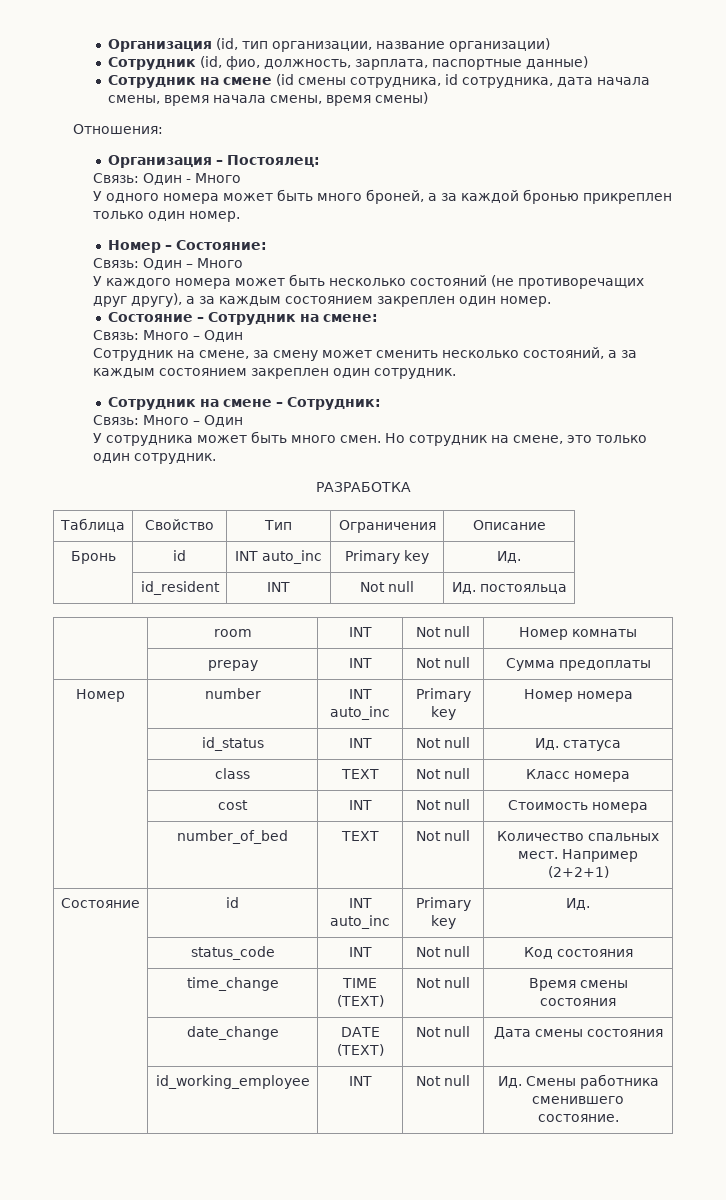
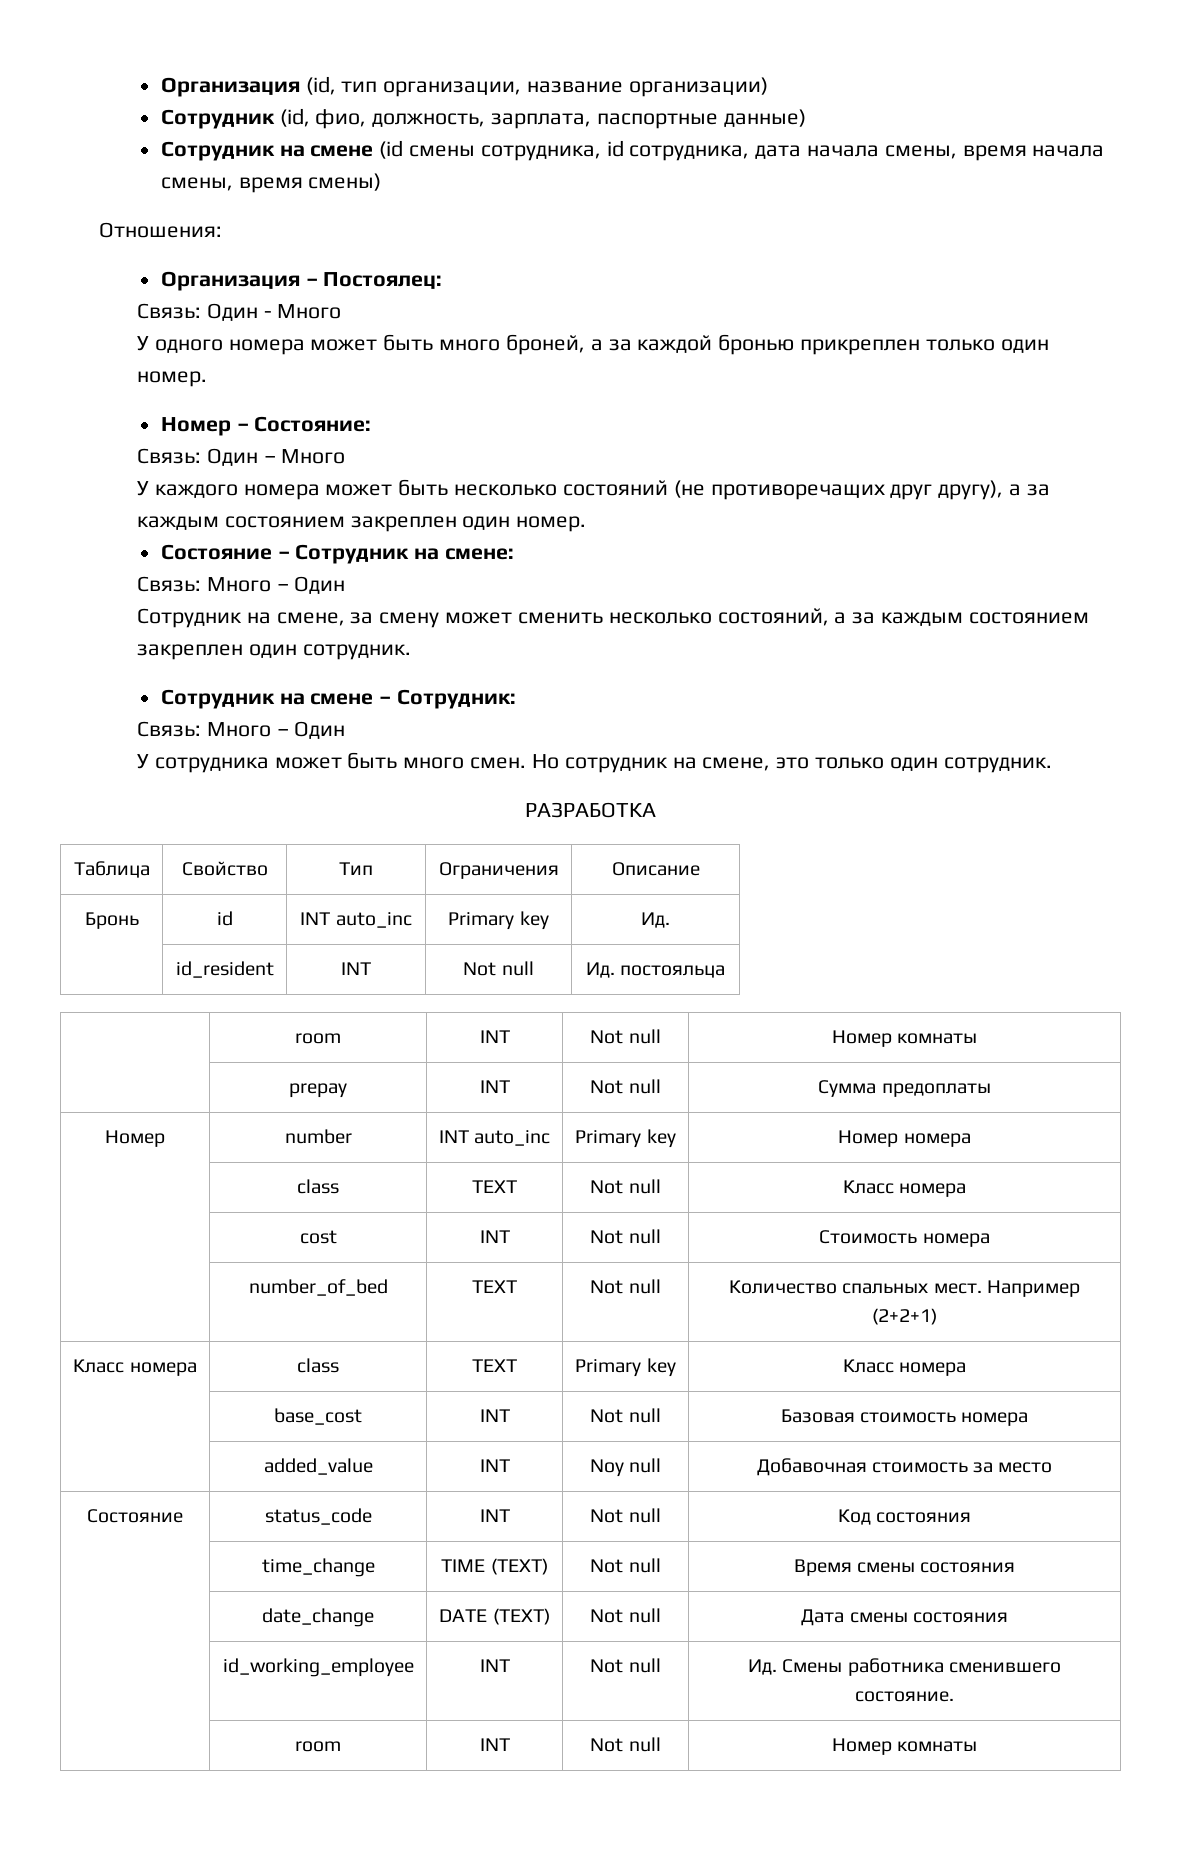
[201,737,264,751] [348,738,372,748] [416,737,470,748] [535,738,621,751] // | id_status | INT | Not null | Ид. статуса -> (971, 1140) none
[61,898,140,908] [226,897,239,908] [348,898,372,908] [330,915,390,929] [415,897,471,911] [430,915,456,929] [566,898,590,910] Состояние | id | INT auto_inc | Primary key | Ид. // -> [73,1359,197,1376] [297,1358,339,1373] [472,1359,517,1372] [575,1358,676,1377] [842,1359,967,1376] [274,1408,362,1425] [479,1409,510,1422] [590,1408,661,1423] [780,1409,1029,1426] [263,1458,373,1475] [479,1459,510,1472] [589,1458,662,1477] [756,1458,1053,1476] [87,1509,183,1523] Класс номера | class | TEXT | Primary key | Класс номера // | base_cost | INT | Not null | Базовая стоимость номера // | added_value | INT | Noy null | Добавочная стоимость за место // Состояние
(619, 1118) none -> [295,1741,341,1752] [479,1738,510,1751] [590,1737,661,1752] [831,1738,978,1755] // | room | INT | Not null | Номер комнаты

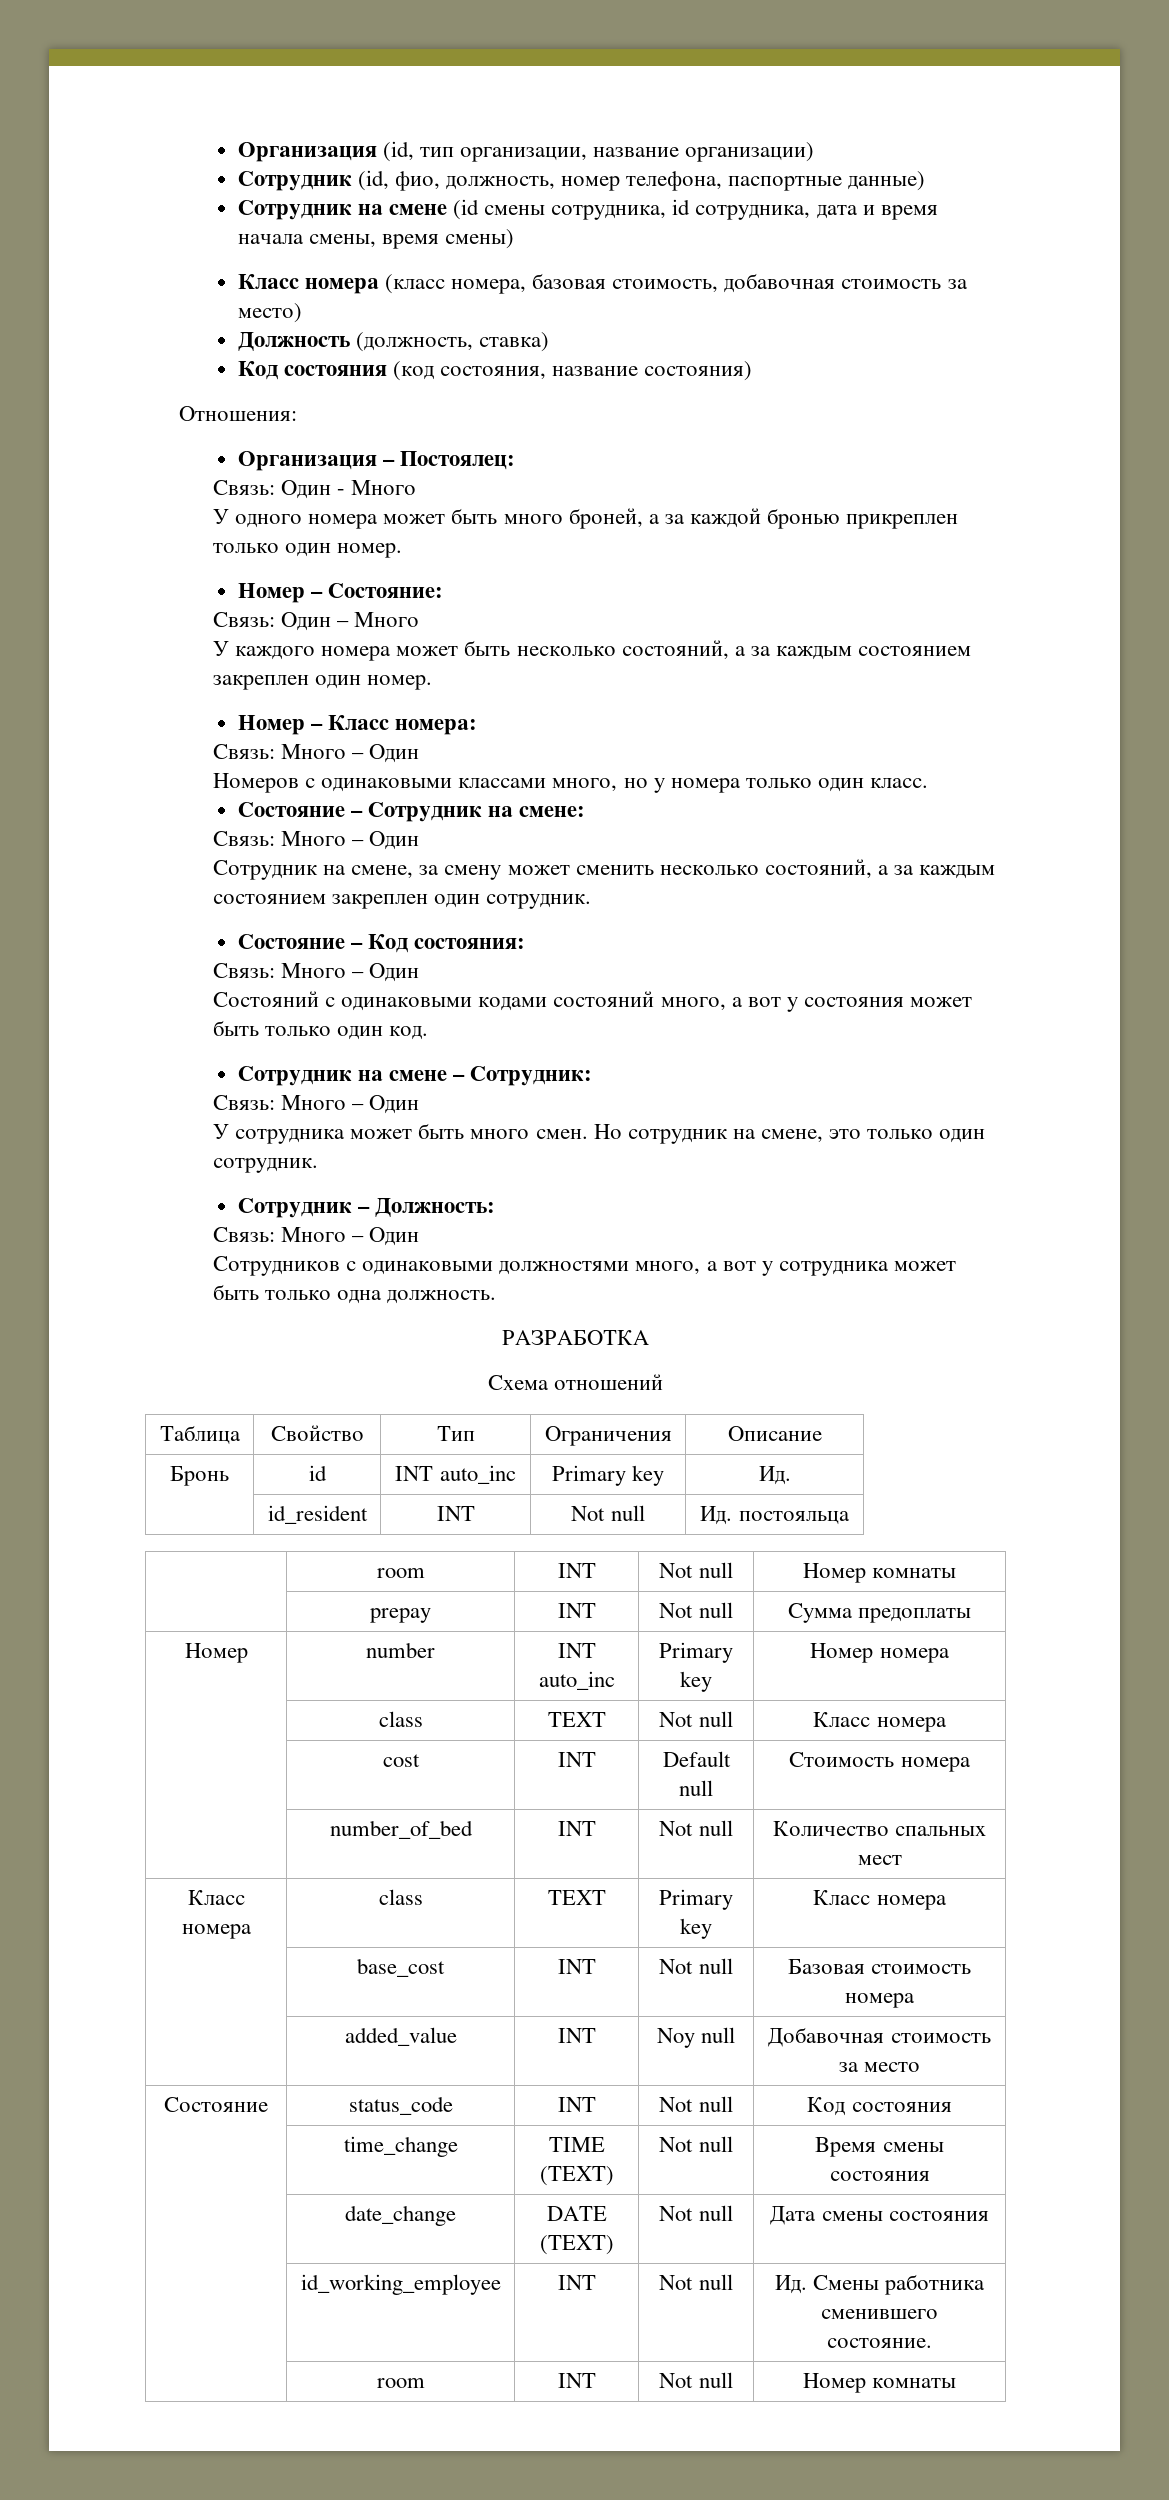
[490,113,591,129] зарплата, -> [561,171,723,191] номер телефона,
[806,145,957,159] начала смены, -> [862,205,875,215] и
(382, 182) none -> [237,273,968,294] [237,303,302,323] [237,332,550,352] [237,361,753,381] // Класс номера (класс номера, базовая стоимость, добавочная стоимость за место) // Должность (должность, ставка) // Код состояния (код состояния, название состояния)
[562,480,1004,500] состояний (не противоречащих друг другу), -> [621,640,729,660] состояний,
(587, 524) none -> [237,715,478,735] [213,744,420,763] [213,773,928,793] // Номер – Класс номера: // Связь: Много – Один // Номеров с одинаковыми классами много, но у номера только один класс.
(411, 652) none -> [237,934,526,953] [213,963,420,982] [213,991,972,1012] [213,1020,429,1040] // Состояние – Код состояния: // Связь: Много – Один // Состояний с одинаковыми кодами состояний много, а вот у состояния может быть только один код.
(1052, 765) none -> [237,1198,496,1218] [213,1227,420,1246] [213,1256,956,1276] [213,1284,497,1304] // Сотрудник – Должность: // Связь: Много – Один // Сотрудников с одинаковыми должностями много, а вот у сотрудника может быть только одна должность.
(656, 810) none -> [487,1374,664,1390] // Схема отношений
[590,1230,624,1244] Not -> [662,1751,731,1767] Default
[472,1280,517,1293] TEXT -> [557,1821,596,1836] INT
[933,1280,1080,1297] [872,1308,937,1325] мест. Например (2+2+1) -> [857,1855,902,1865] мест

